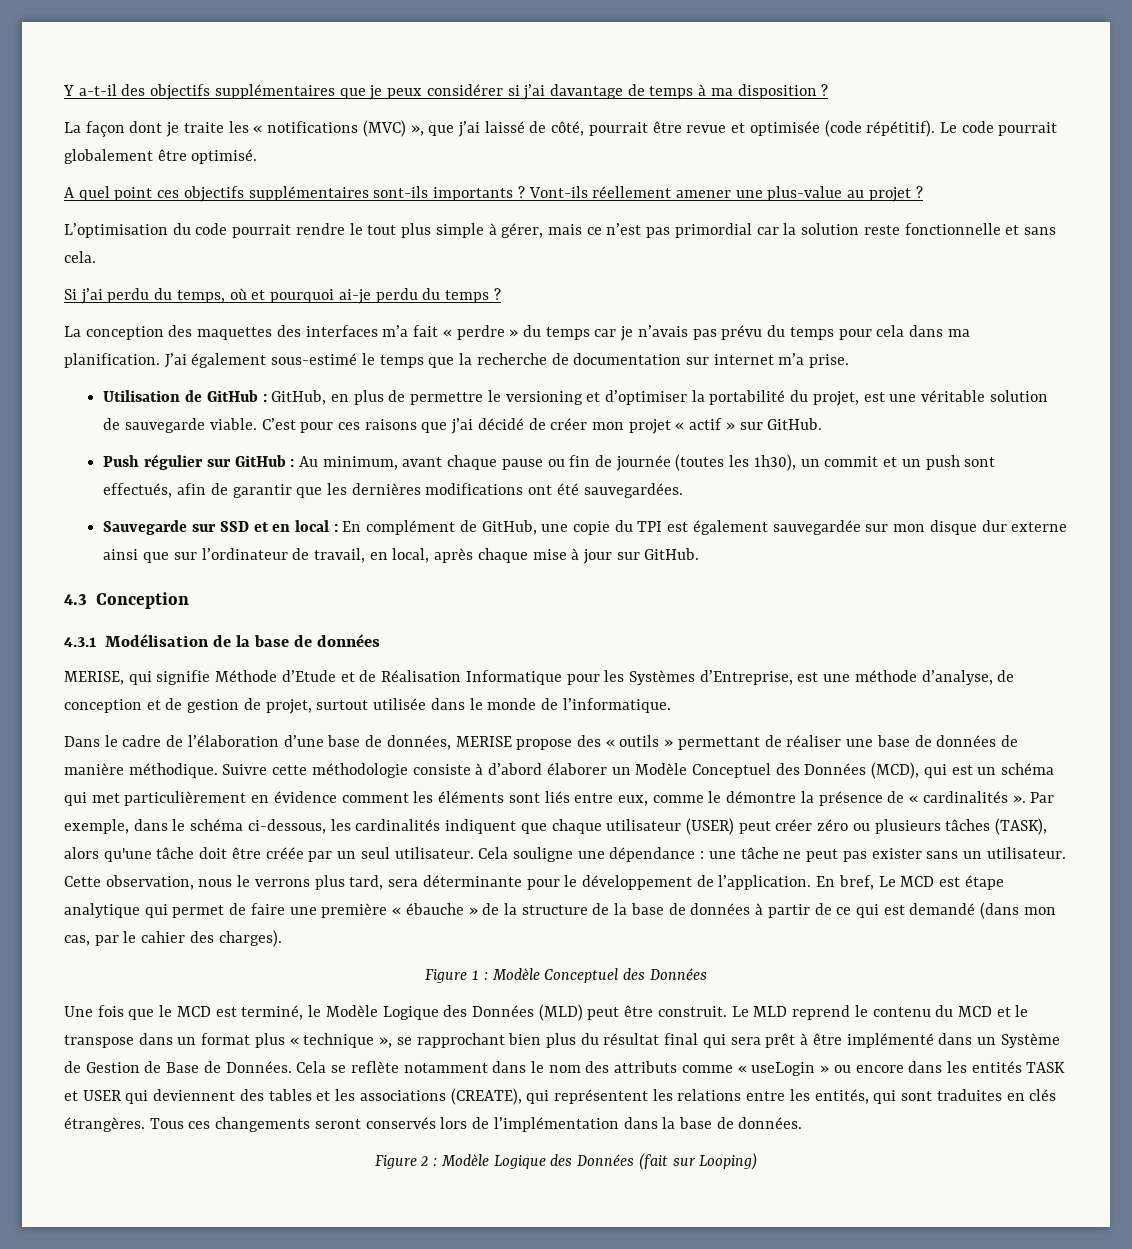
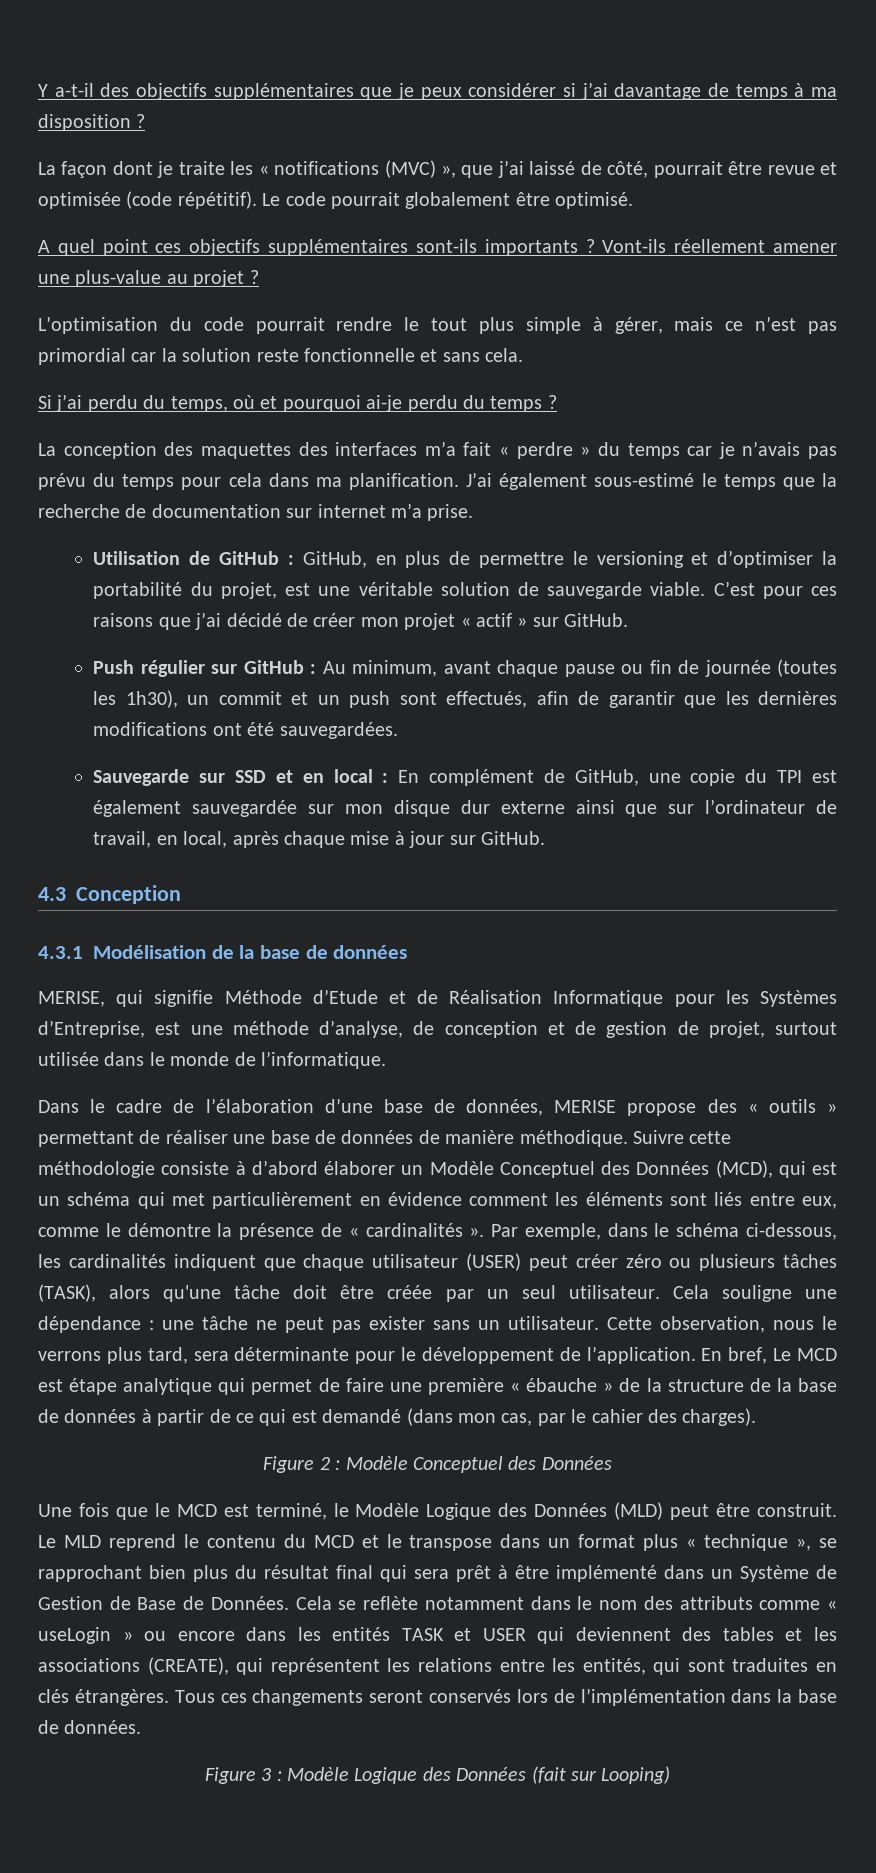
[472,970,480,980] 1 -> [319,1457,330,1470] 2
[420,1156,429,1167] 2 -> [261,1768,272,1781] 3

